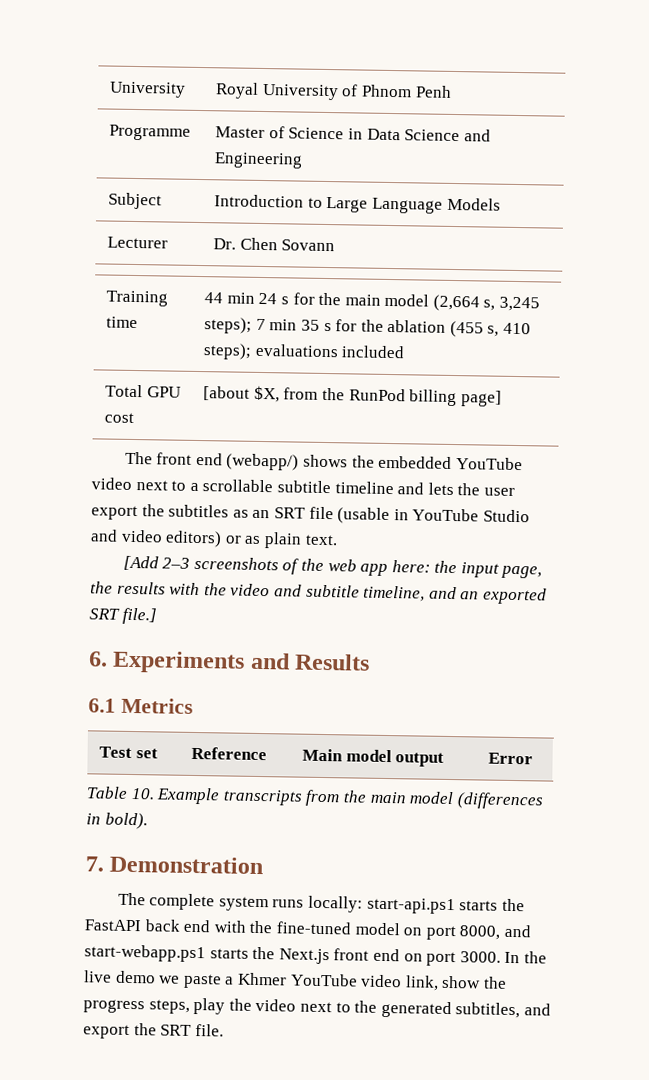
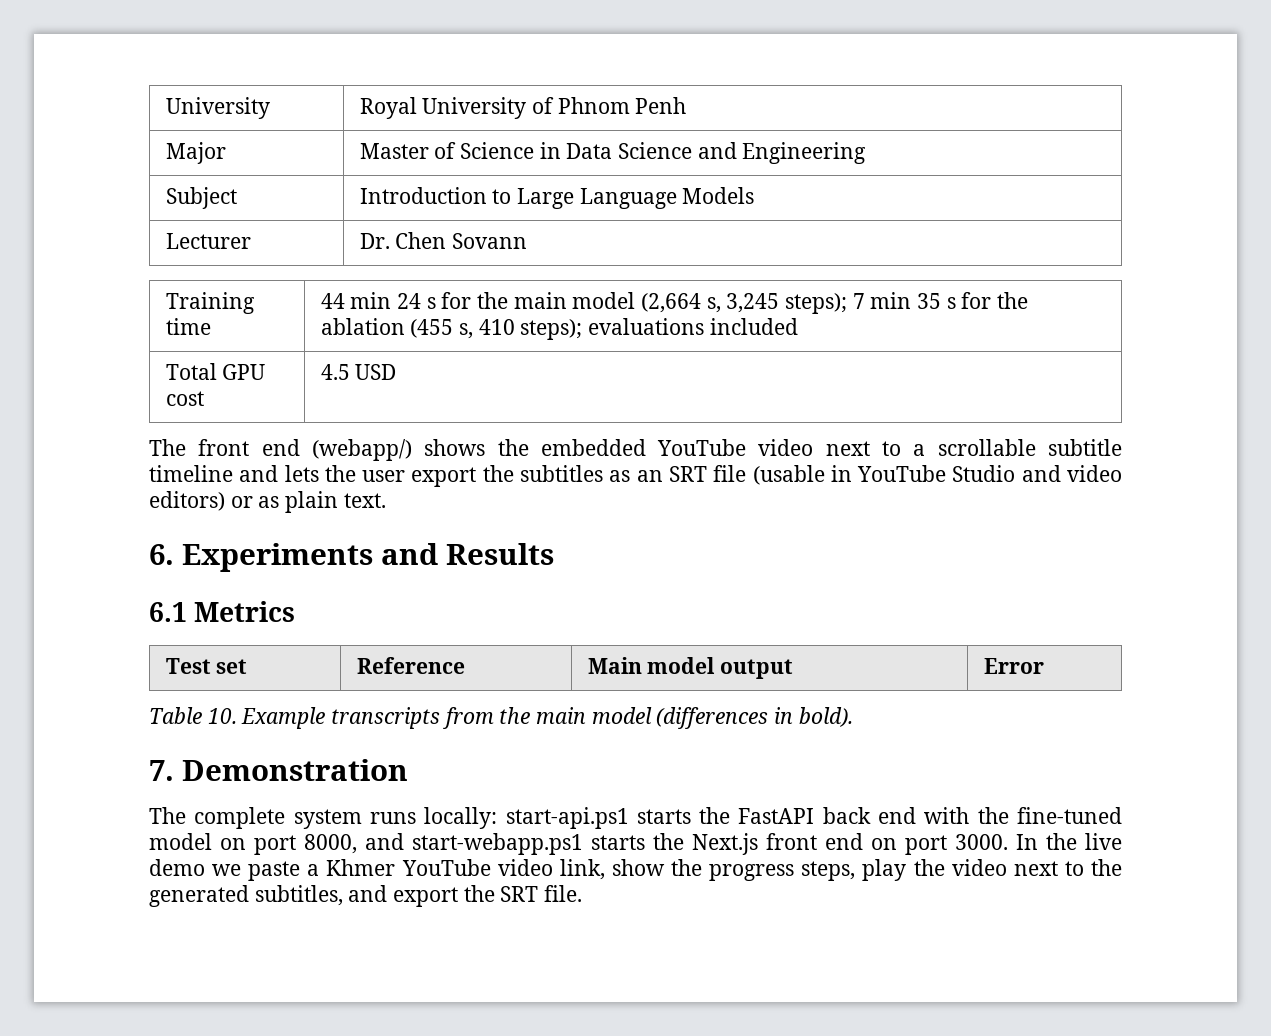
[109,124,192,141] Programme -> [165,142,226,164] Major
[203,385,502,407] [about $X, from the RunPod billing page] -> [320,364,397,380] 4.5 USD
[122,555,543,579] [90,581,547,605] [89,607,157,625] // [Add 2–3 screenshots of the web app here: the input page, the results with the video and subtitle timeline, and an exported SRT file.] -> (386, 500) none

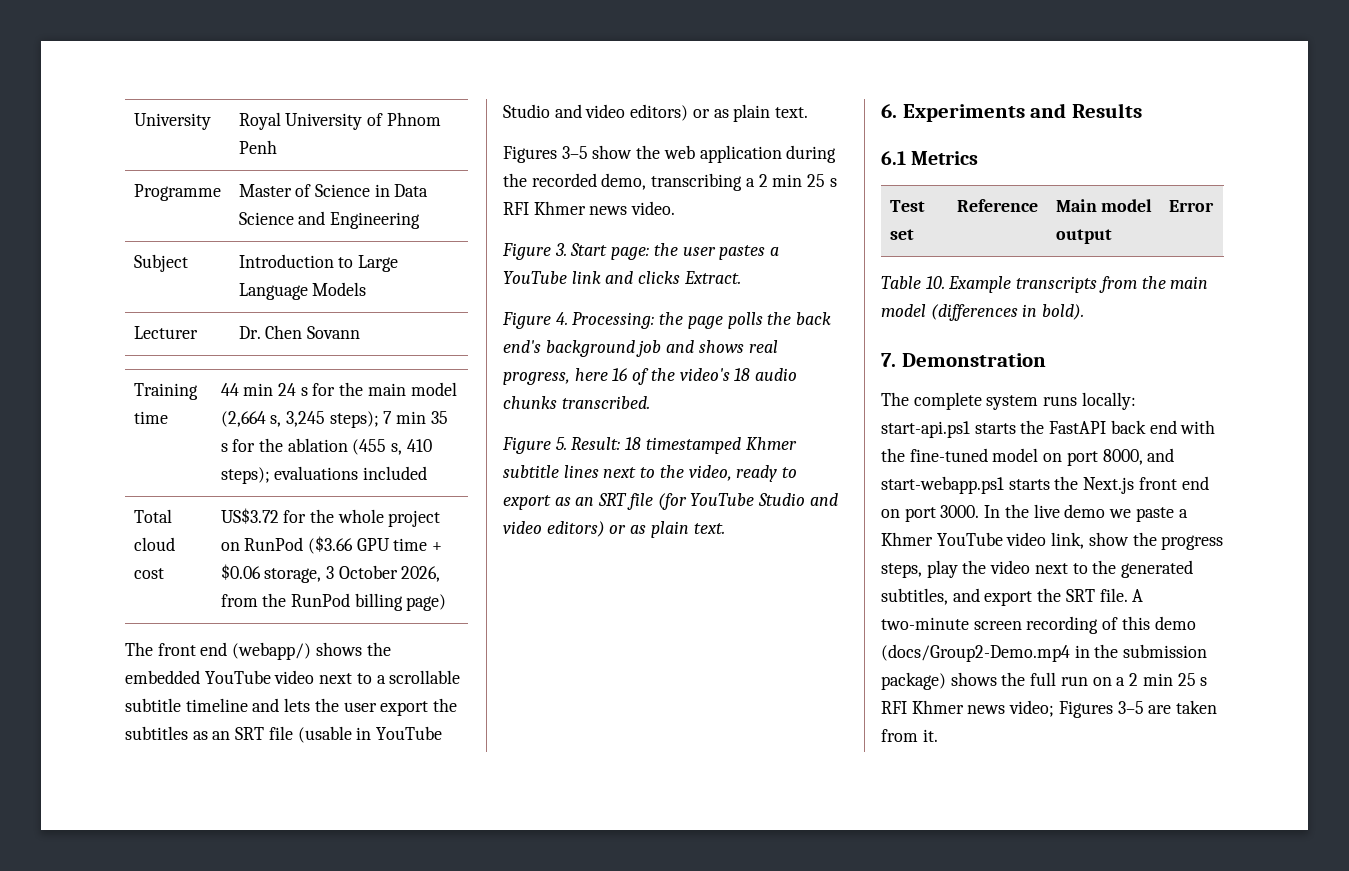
[165,142,226,164] Major -> [133,184,221,201] Programme
[222,364,266,380] GPU -> [133,537,175,551] cloud
[320,364,397,380] 4.5 USD -> [220,508,441,527] [220,536,443,554] [220,564,441,583] [220,593,447,611] US$3.72 for the whole project on RunPod ($3.66 GPU time + $0.06 storage, 3 October 2026, from the RunPod billing page)
(386, 500) none -> [503,145,837,163] [503,173,837,191] [503,201,676,215] [502,243,780,260] [503,271,741,284] [502,312,832,329] [503,340,778,357] [503,368,798,385] [503,396,650,409] [502,437,797,454] [503,465,798,482] [503,493,838,510] [503,521,725,538] // Figures 3–5 show the web application during the recorded demo, transcribing a 2 min 25 s RFI Khmer news video. // Figure 3. Start page: the user pastes a YouTube link and clicks Extract. // Figure 4. Processing: the page polls the back end's background job and shows real progress, here 16 of the video's 18 audio chunks transcribed. // Figure 5. Result: 18 timestamped Khmer subtitle lines next to the video, ready to export as an SRT file (for YouTube Studio and video editors) or as plain text.
(583, 893) none -> [1132,589,1144,602] [881,616,1196,634] [881,644,1208,662] [881,672,1208,690] [881,700,1218,718] [881,729,938,742] A two-minute screen recording of this demo (docs/Group2-Demo.mp4 in the submission package) shows the full run on a 2 min 25 s RFI Khmer news video; Figures 3–5 are taken from it.

